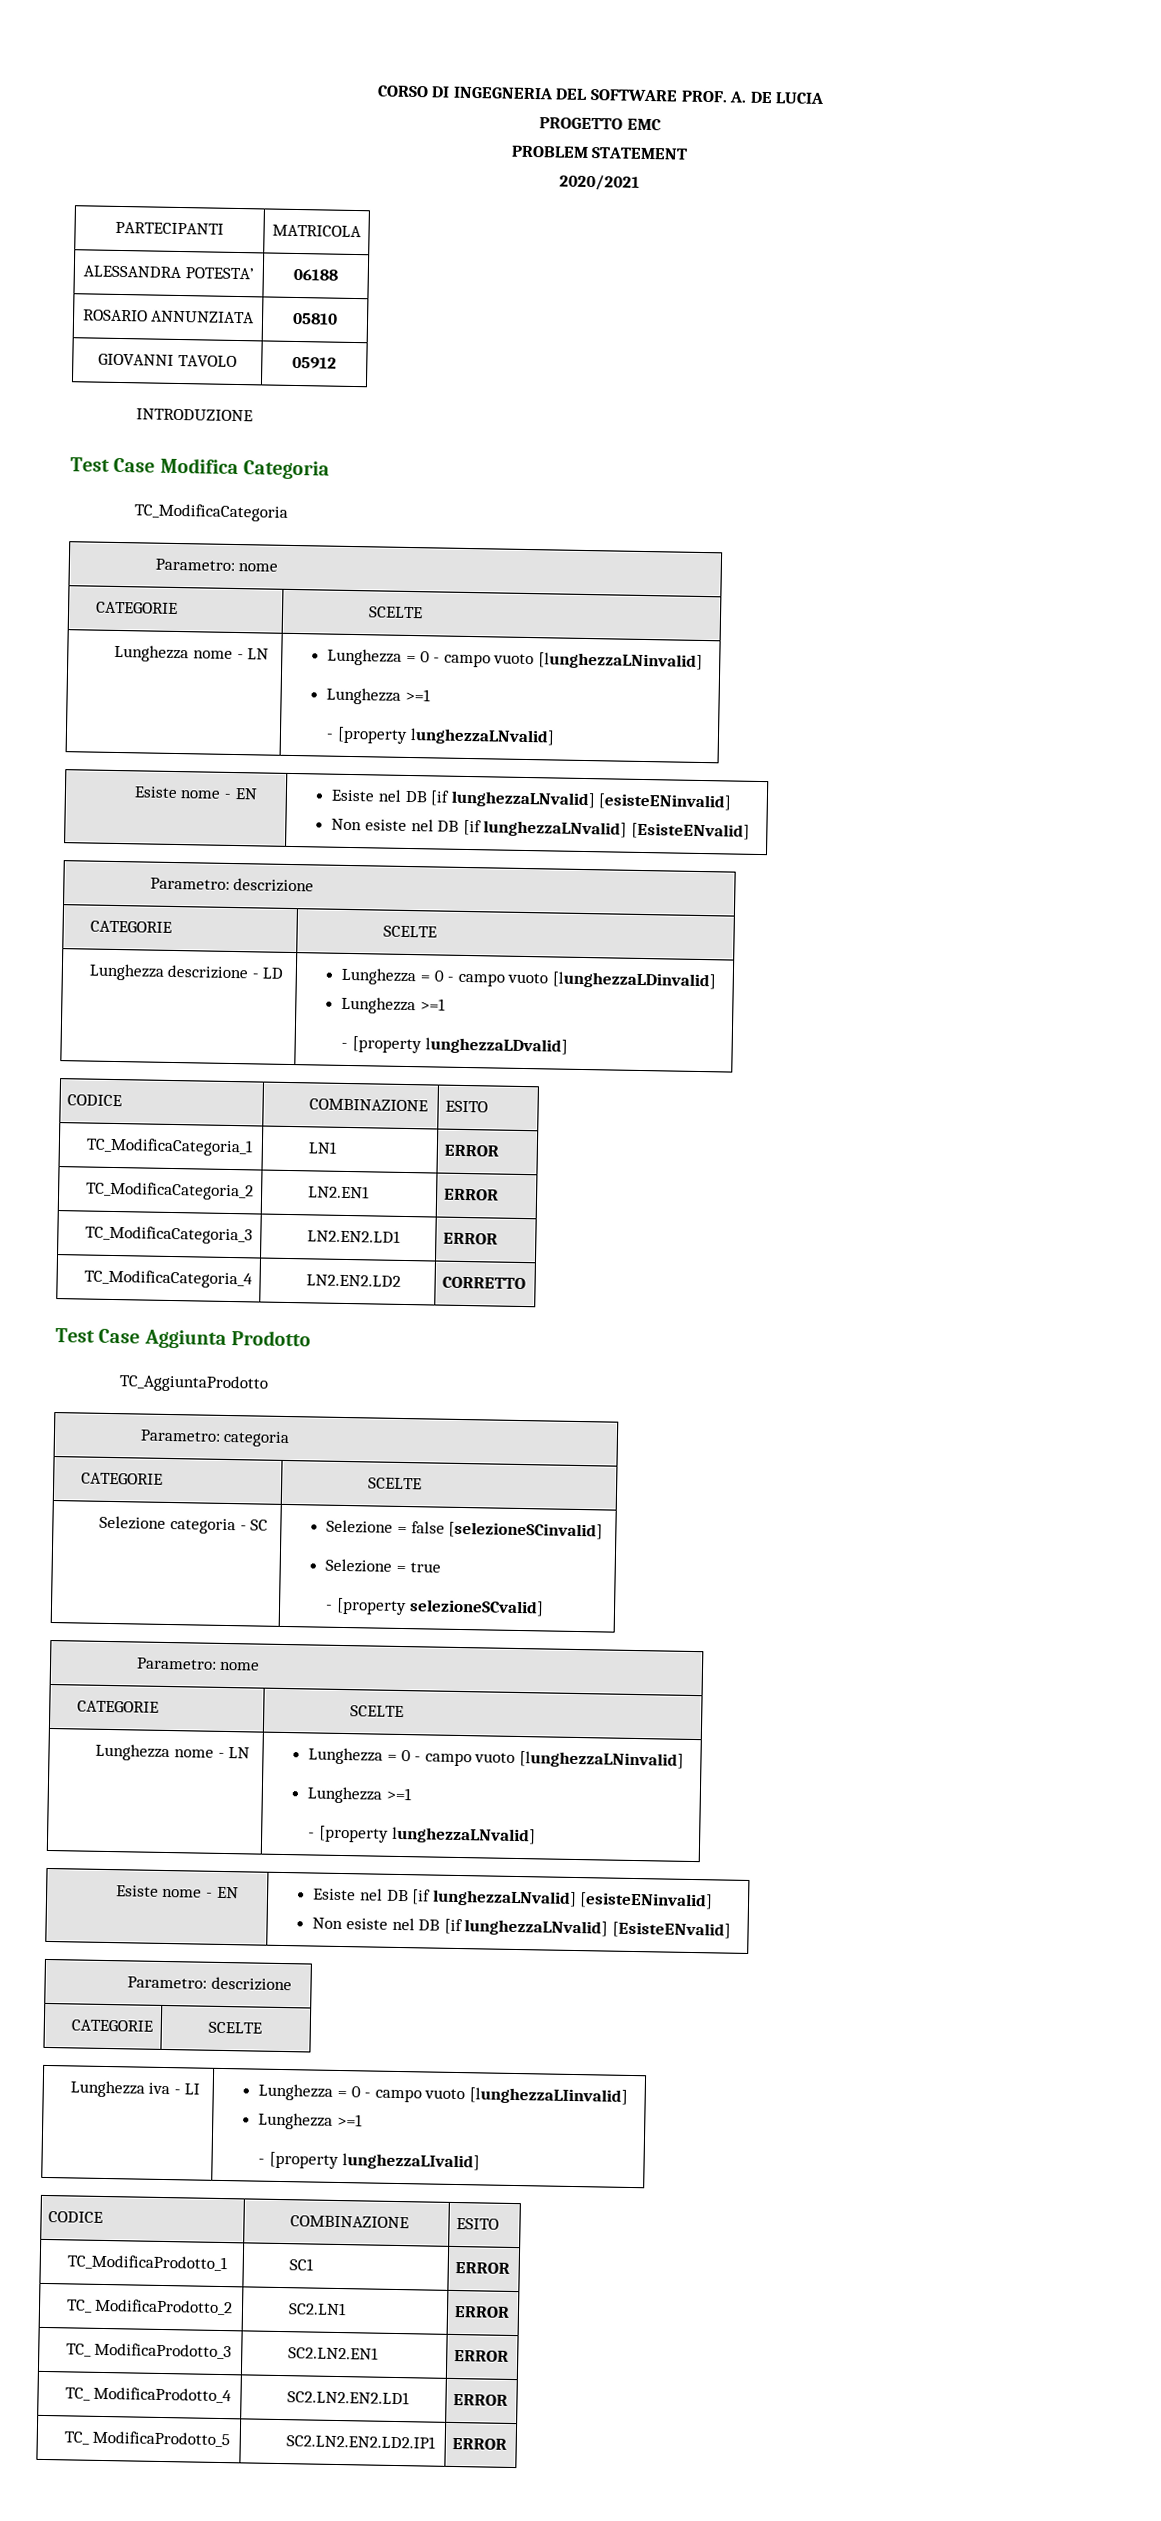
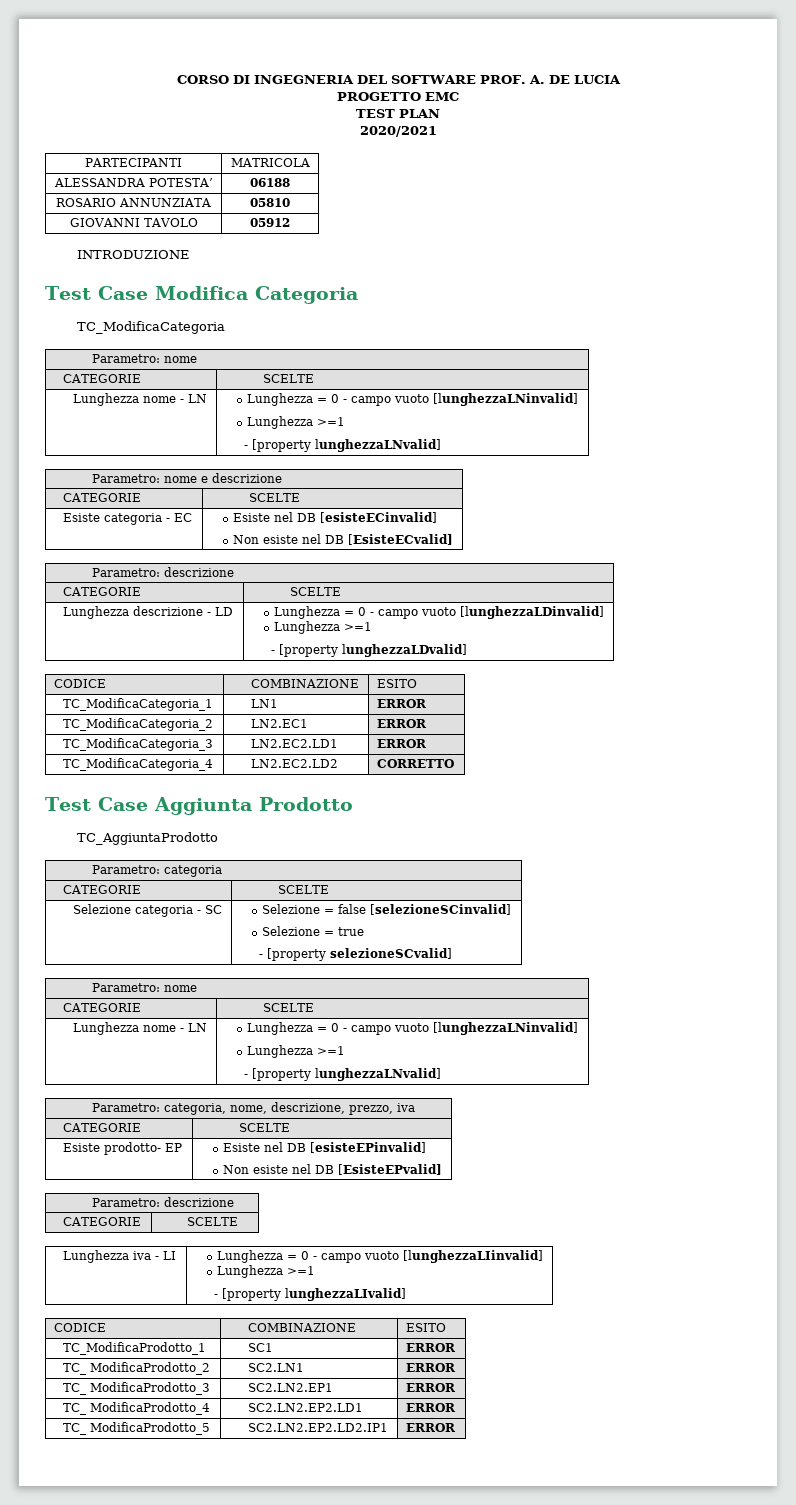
[510,145,689,160] PROBLEM STATEMENT -> [356,109,440,118] TEST PLAN
[133,786,258,800] [331,789,732,811] [331,818,750,840] Esiste nome - EN | Esiste nel DB [if lunghezzaLNvalid] [esisteENinvalid] // Non esiste nel DB [if lunghezzaLNvalid] [EsisteENvalid] -> [91,473,282,483] [63,493,142,502] [248,493,300,502] [63,513,193,525] [232,512,437,523] [232,534,453,545] Parametro: nome e descrizione // CATEGORIE | SCELTE // Esiste categoria - EC | Esiste nel DB [esisteECinvalid] // Non esiste nel DB [EsisteECvalid]
[308,1185,371,1199] LN2.EN1 -> [250,719,308,728] LN2.EC1
[307,1229,402,1243] LN2.EN2.LD1 -> [250,739,338,748] LN2.EC2.LD1
[306,1274,402,1287] LN2.EN2.LD2 -> [250,759,338,768] LN2.EC2.LD2
[115,1885,239,1899] [313,1888,714,1910] [312,1917,731,1939] Esiste nome - EN | Esiste nel DB [if lunghezzaLNvalid] [esisteENinvalid] // Non esiste nel DB [if lunghezzaLNvalid] [EsisteENvalid] -> [91,1102,415,1115] [63,1123,142,1132] [238,1123,290,1132] [63,1142,183,1155] [222,1142,426,1153] [222,1164,442,1175] Parametro: categoria, nome, descrizione, prezzo, iva // CATEGORIE | SCELTE // Esiste prodotto- EP | Esiste nel DB [esisteEPinvalid] // Non esiste nel DB [EsisteEPvalid]
[288,2346,380,2360] SC2.LN2.EN1 -> [247,1383,333,1392] SC2.LN2.EP1
[287,2390,411,2405] SC2.LN2.EN2.LD1 -> [247,1403,363,1412] SC2.LN2.EP2.LD1
[286,2434,437,2449] SC2.LN2.EN2.LD2.IP1 -> [247,1423,388,1432] SC2.LN2.EP2.LD2.IP1

